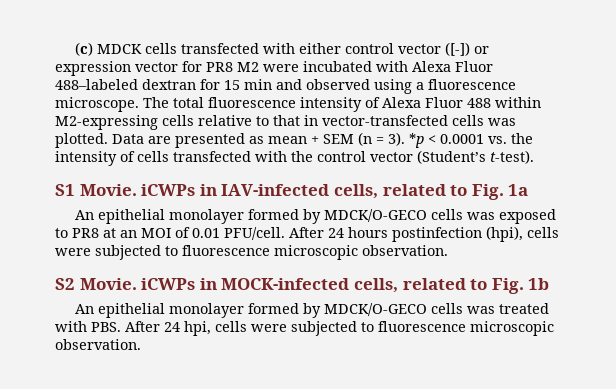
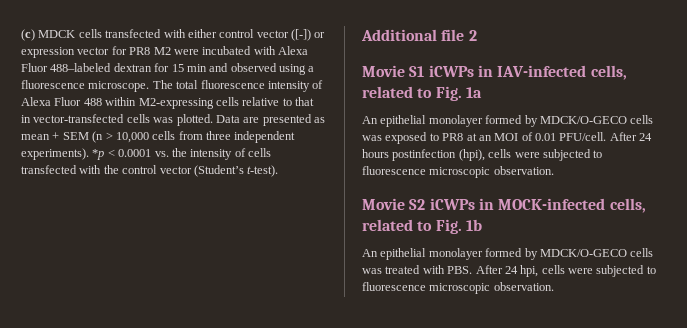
[376,132,405,146] = 3). -> [105,131,296,143] [21,148,89,160] > 10,000 cells from three independent experiments).
[55,184,137,196] S1 Movie. -> [361,29,477,41] [362,65,425,77] Additional file 2 // Movie S1
[55,278,137,290] S2 Movie. -> [362,198,426,210] Movie S2

